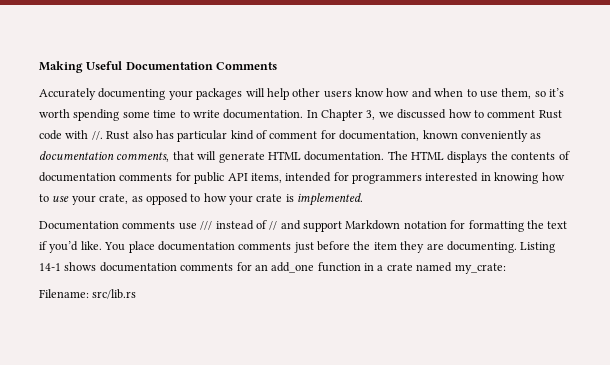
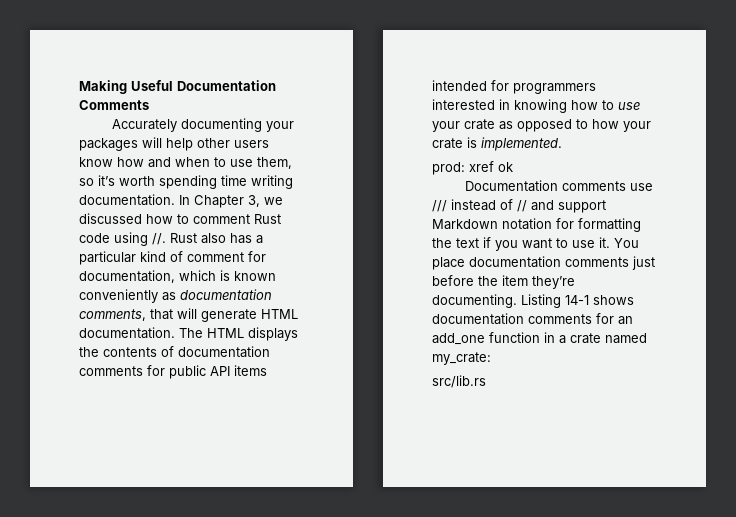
[122,110,220,118] some time to write -> [221,175,293,189] time writing
[65,130,89,139] with -> [114,232,148,246] using
(174, 134) none -> [256,235,263,244] a
(420, 135) none -> [179,270,230,281] which is
[250,173,282,183] items, -> [234,365,267,376] items
[99,194,129,204] crate, -> [464,119,495,130] crate
(364, 199) none -> [432,161,513,175] // prod: xref ok
[49,241,102,253] you’d like. -> [495,237,610,251] you want to use it.
[400,241,444,253] they are -> [532,276,575,289] they’re
[39,289,89,298] Filename: -> (491, 358) none

